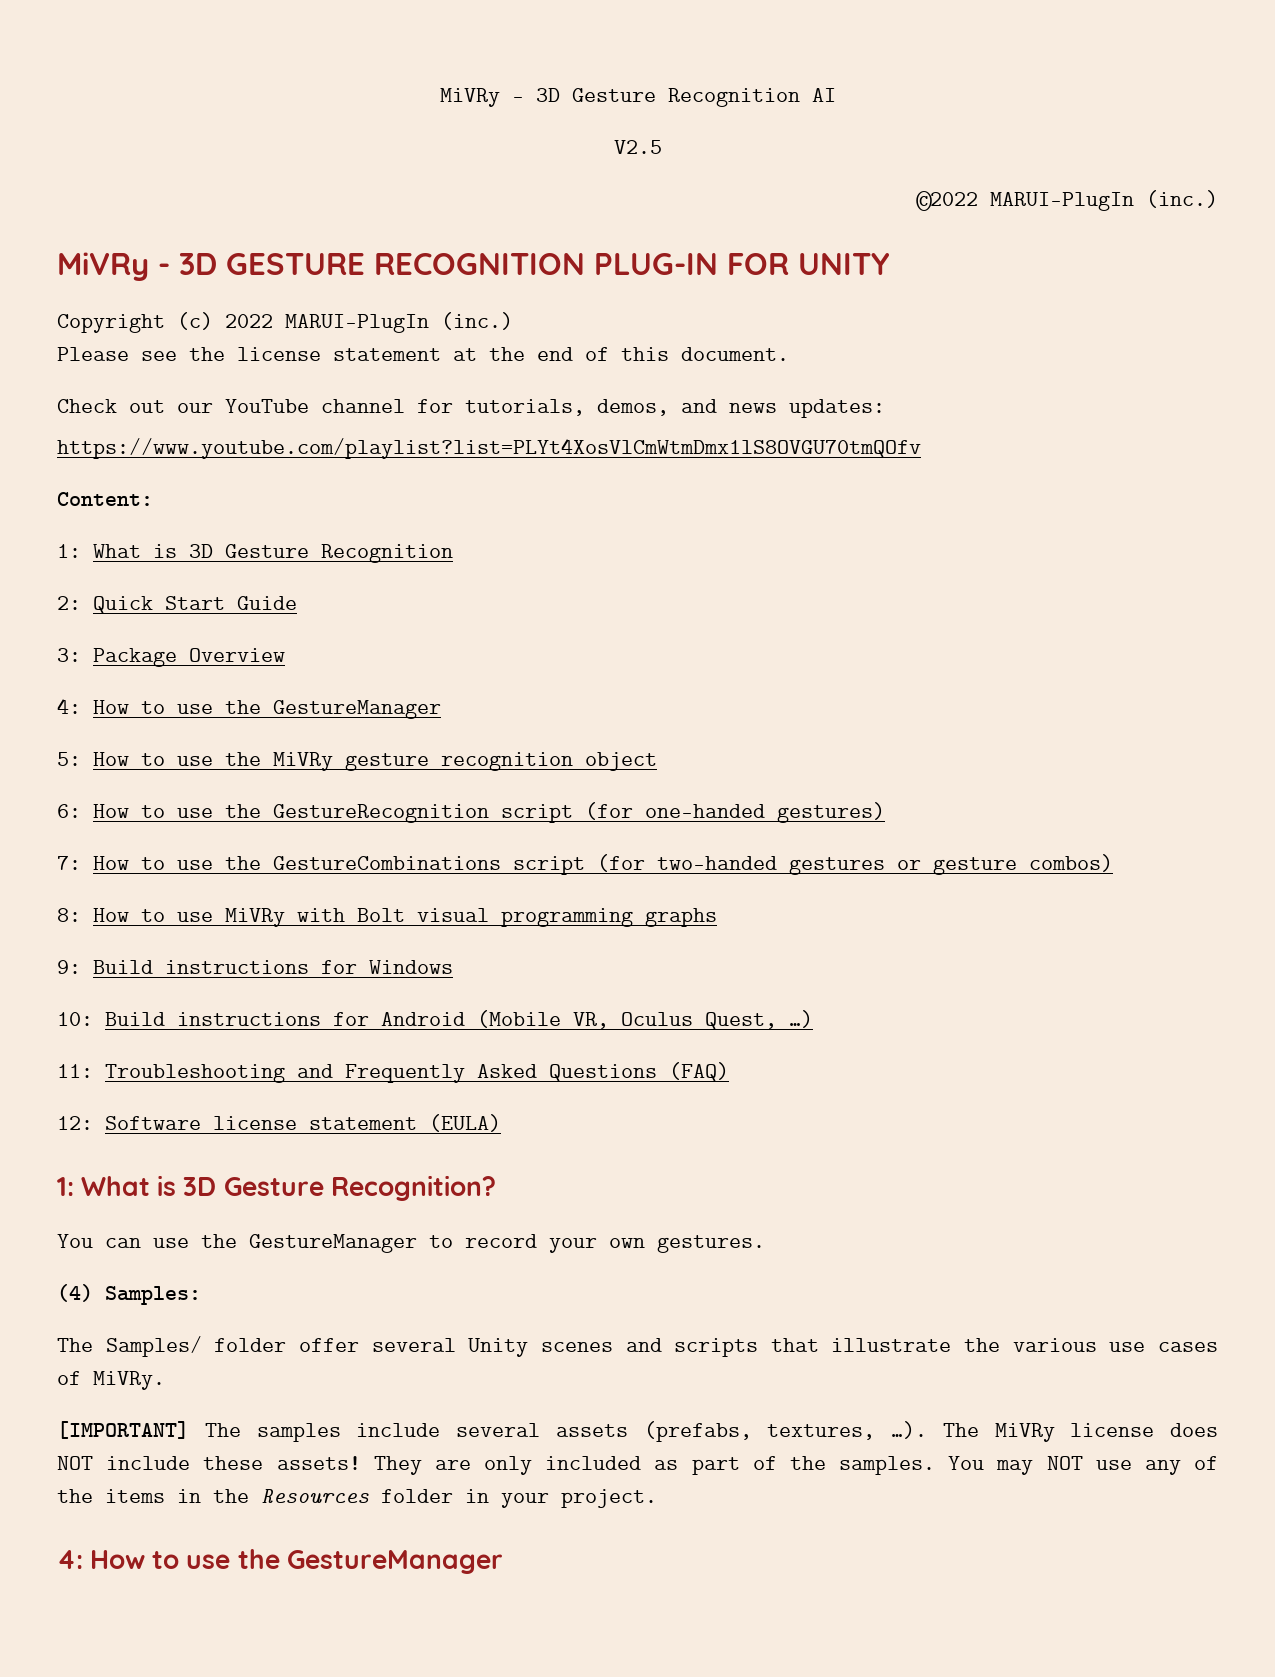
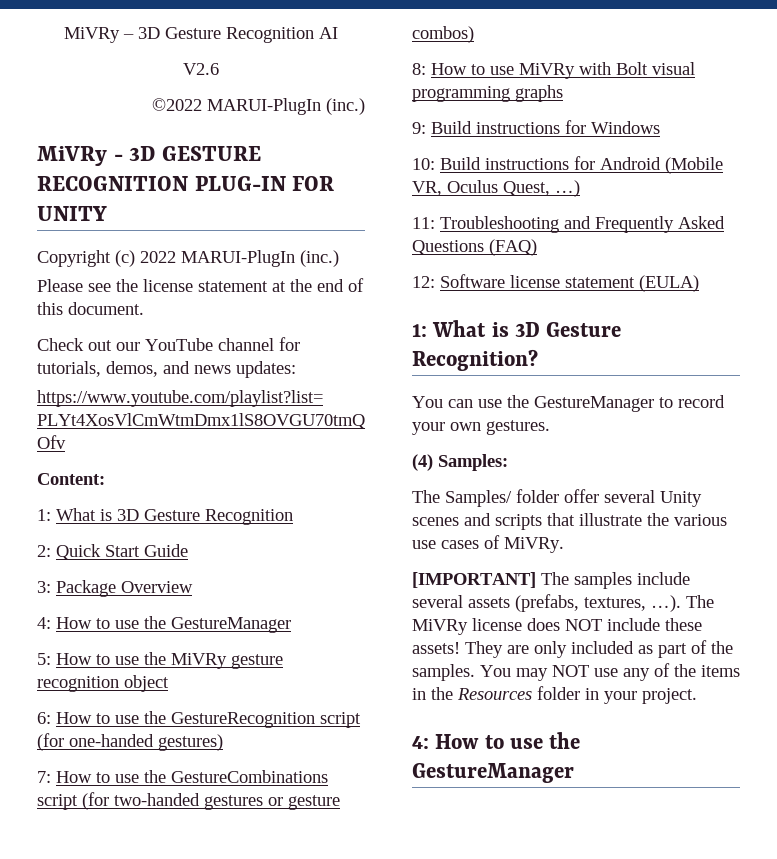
[613,140,662,154] V2.5 -> [183,63,219,75] V2.6

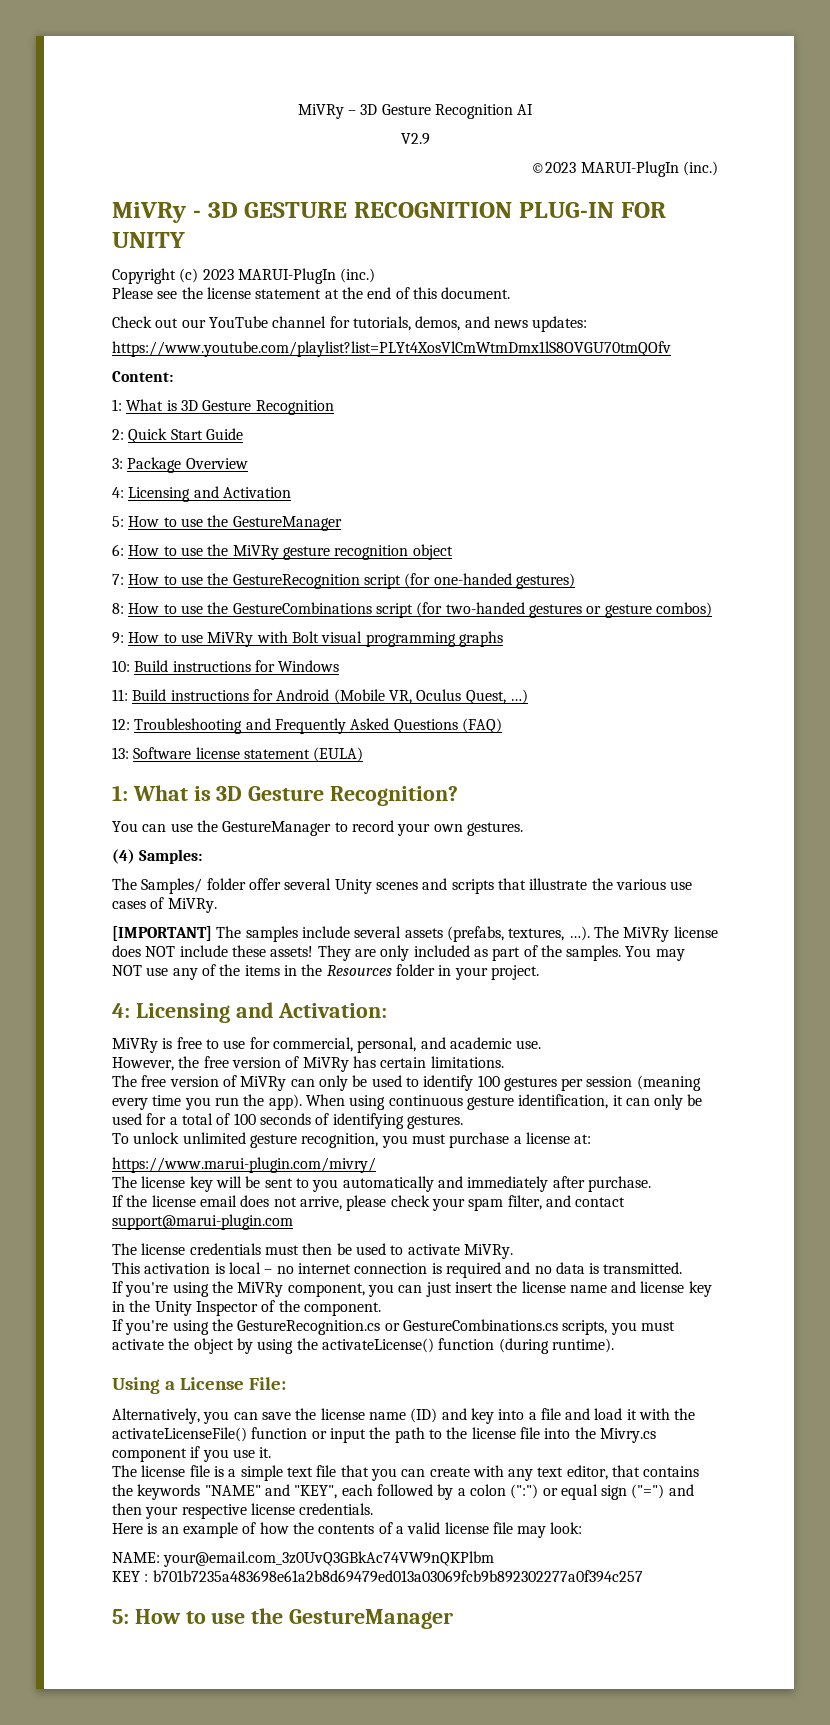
[183,63,219,75] [152,98,202,111] V2.6 // ©2022 -> [400,133,430,145] [531,162,577,173] V2.9 // ©2023
[140,251,176,263] 2022 -> [202,269,234,280] 2023
(51, 623) none -> [128,486,291,502] [112,516,124,527] Licensing and Activation // 5:
[37,653,51,665] 5: -> [112,544,124,556] 6:
[37,712,51,724] 6: -> [112,574,124,585] 7:
[37,771,51,783] 7: -> [112,603,124,614] 8:
[412,63,426,75] 8: -> [112,632,124,644] 9:
[412,122,426,134] 9: -> [112,660,130,672] 10:
[412,158,435,170] 10: -> [112,689,128,701] 11:
[412,217,435,229] 11: -> [112,718,130,730] 12:
[412,276,435,288] 12: -> [112,747,129,759] 13:
(429, 742) none -> [135,1002,388,1023] [112,1037,542,1053] [112,1056,504,1072] [112,1075,701,1091] [112,1094,703,1110] [112,1113,463,1129] [112,1132,592,1148] [112,1157,376,1173] [112,1176,651,1192] [112,1195,626,1211] [112,1214,293,1230] [112,1243,513,1259] [112,1262,683,1278] [112,1281,712,1297] [112,1300,381,1316] [112,1319,675,1335] [112,1338,614,1354] [112,1377,286,1394] [112,1408,696,1424] [112,1427,656,1443] [112,1446,272,1462] [112,1465,700,1481] [112,1484,694,1500] [112,1503,374,1519] [112,1522,583,1538] [112,1551,495,1567] [112,1570,643,1583] [112,1609,129,1624] Licensing and Activation: // MiVRy is free to use for commercial, personal, and academic use. // However, the free version of MiVRy has certain limitations. // The free version of MiVRy can only be used to identify 100 gestures per session (meaning every time you run the app). When using continuous gesture identification, it can only be used for a total of 100 seconds of identifying gestures. // To unlock unlimited gesture recognition, you must purchase a license at: // https://www.marui-plugin.com/mivry/ // The license key will be sent to you automatically and immediately after purchase. // If the license email does not arrive, please check your spam filter, and contact support@marui-plugin.com // The license credentials must then be used to activate MiVRy. // This activation is local – no internet connection is required and no data is transmitted. // If you're using the MiVRy component, you can just insert the license name and license key in the Unity Inspector of the component. // If you're using the GestureRecognition.cs or GestureCombinations.cs scripts, you must activate the object by using the activateLicense() function (during runtime). // Using a License File: // Alternatively, you can save the license name (ID) and key into a file and load it with the activateLicenseFile() function or input the path to the license file into the Mivry.cs component if you use it. // The license file is a simple text file that you can create with any text editor, that contains the keywords "NAME" and "KEY", each followed by a colon (":") or equal sign ("=") and then your respective license credentials. // Here is an example of how the contents of a valid license file may look: // NAME: your@email.com_3z0UvQ3GBkAc74VW9nQKPlbm // KEY : b701b7235a483698e61a2b8d69479ed013a03069fcb9b892302277a0f394c257 // 5:

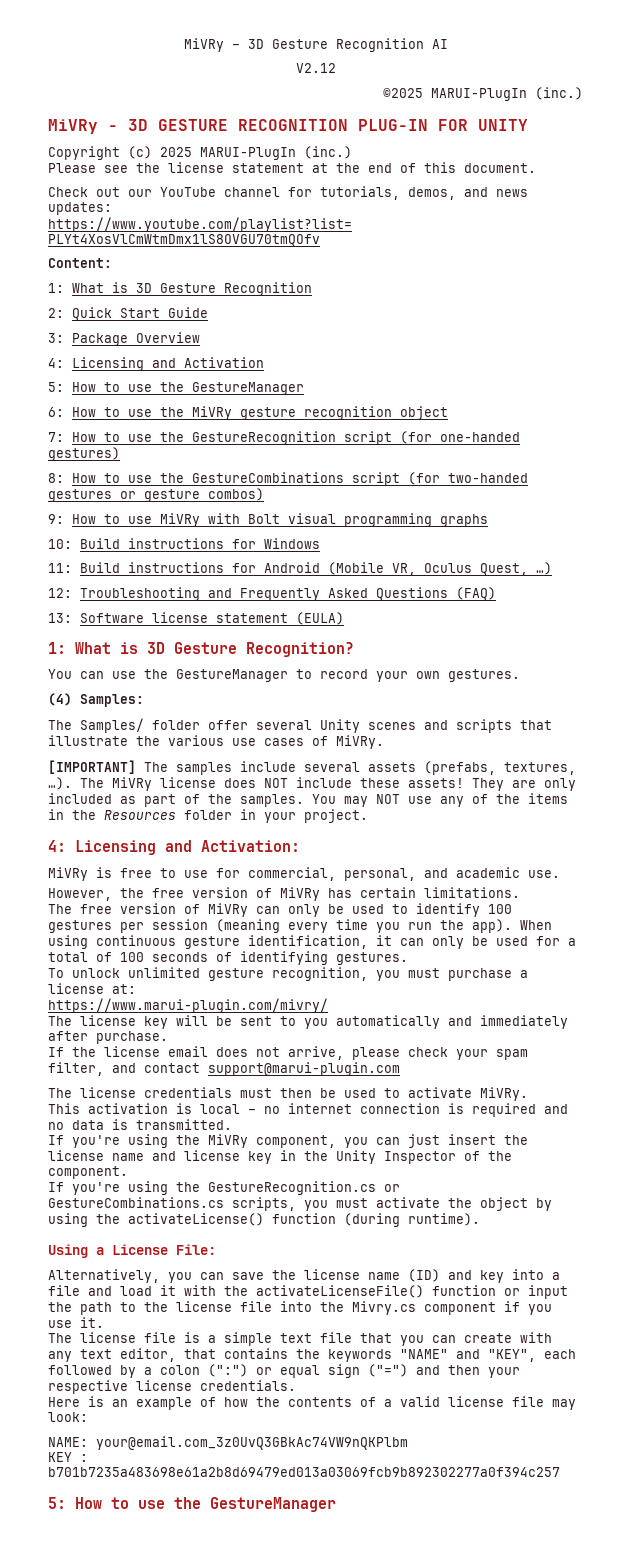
[400,133,430,145] [531,162,577,173] V2.9 // ©2023 -> [295,63,336,73] [383,88,423,98] V2.12 // ©2025
[202,269,234,280] 2023 -> [160,147,192,157] 2025

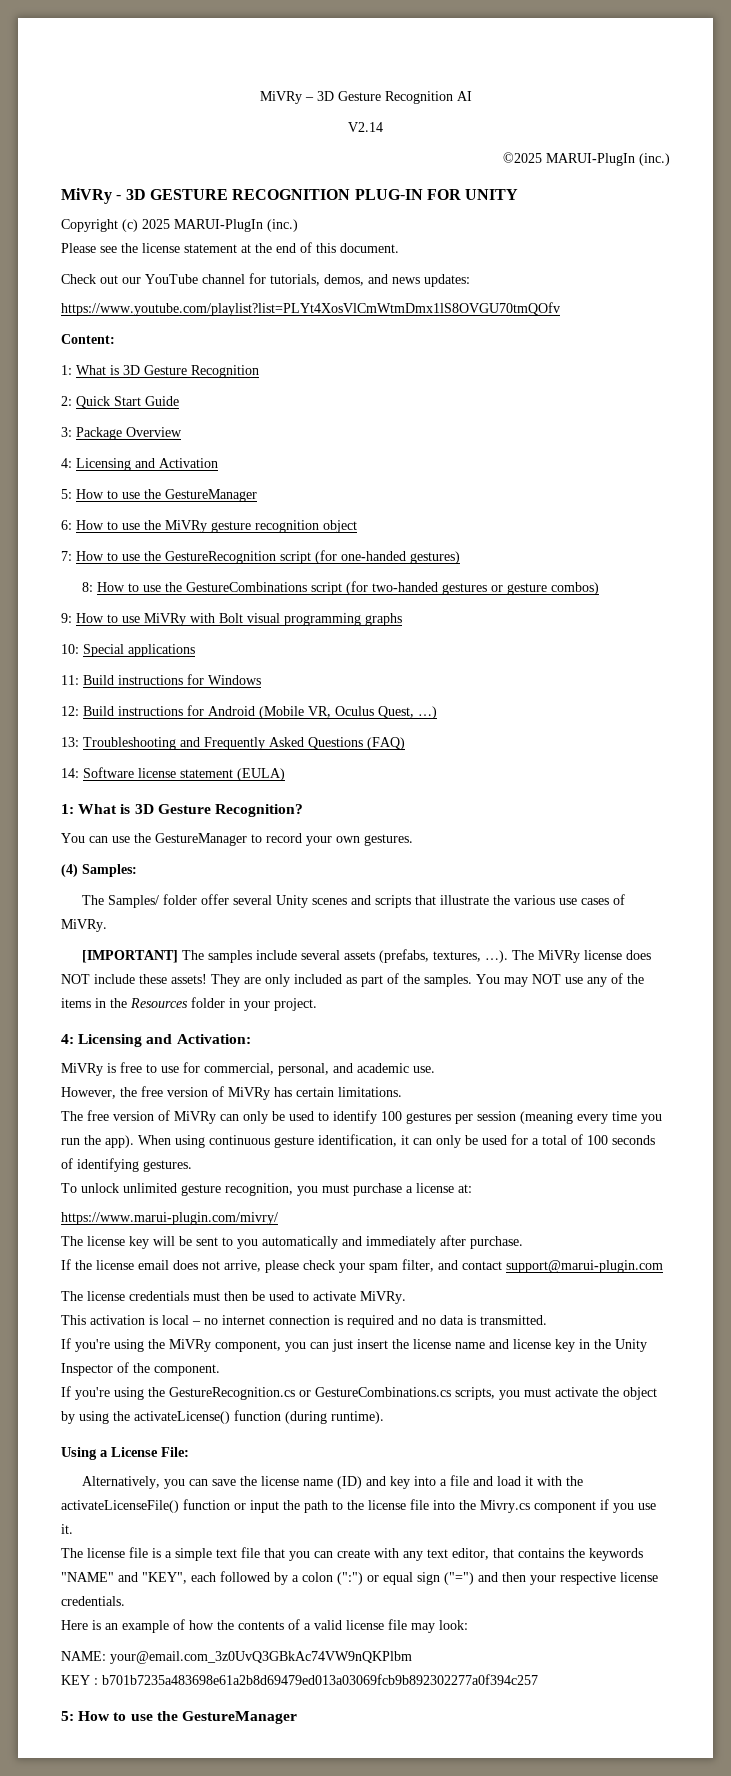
[295,63,336,73] V2.12 -> [348,122,383,132] V2.14
(72, 544) none -> [83,644,195,657] [61,675,79,685] Special applications // 11:
[48,563,72,573] 11: -> [61,706,79,716] 12:
[48,588,72,598] 12: -> [61,737,79,747] 13:
[48,613,72,623] 13: -> [61,768,79,778] 14:

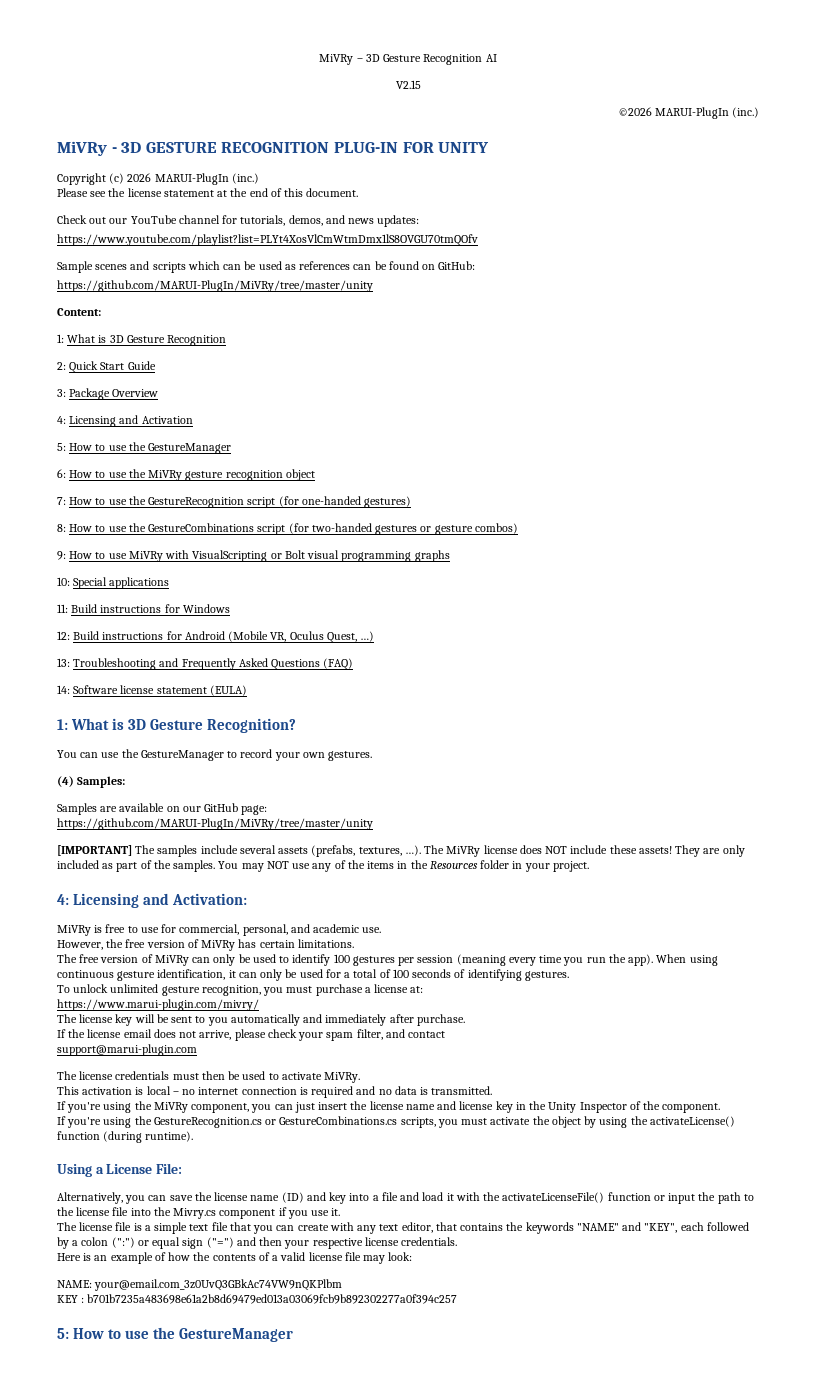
[348,122,383,132] [503,152,542,163] V2.14 // ©2025 -> [395,80,421,89] [617,107,652,116] V2.15 // ©2026
[142,219,170,229] 2025 -> [127,173,152,182] 2026
(560, 309) none -> [57,261,476,273] [57,280,373,292] // Sample scenes and scripts which can be used as references can be found on GitHub: // https://github.com/MARUI-PlugIn/MiVRy/tree/master/unity
(215, 618) none -> [192,550,282,562] VisualScripting or
[82,894,626,908] [61,919,107,932] The Samples/ folder offer several Unity scenes and scripts that illustrate the various use cases of MiVRy. -> [57,803,268,815] [57,818,373,830] Samples are available on our GitHub page: // https://github.com/MARUI-PlugIn/MiVRy/tree/master/unity
(502, 1265) none -> (446, 1034) //

